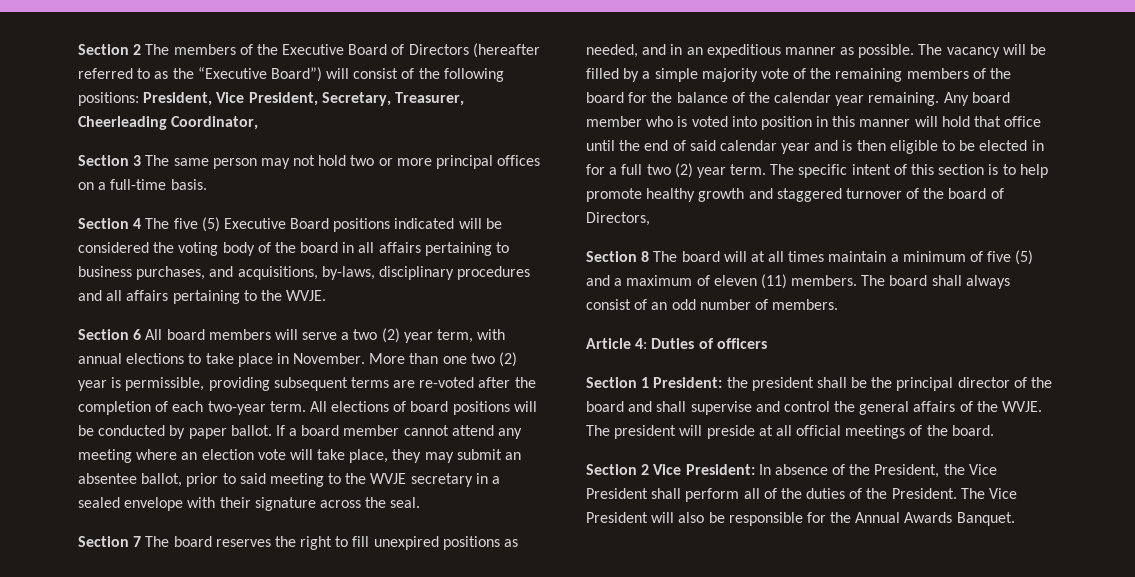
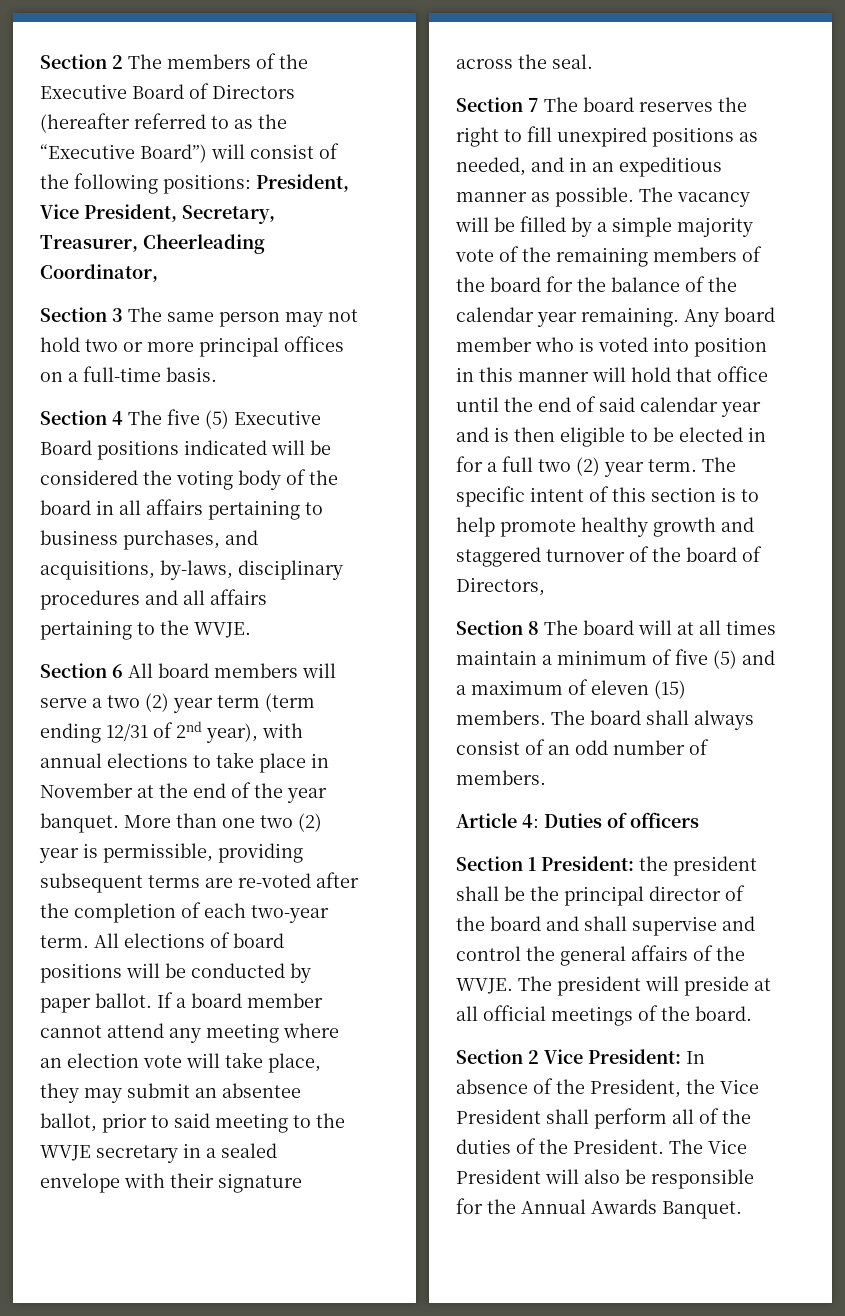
[437,329,474,343] term, -> [217,693,315,712] [40,721,258,743] term (term ending 12/31 of 2nd year),
[293,353,366,364] November. -> [40,782,327,803] [40,813,119,833] November at the end of the year banquet.
[760,274,787,289] (11) -> [654,680,686,699] (15)

